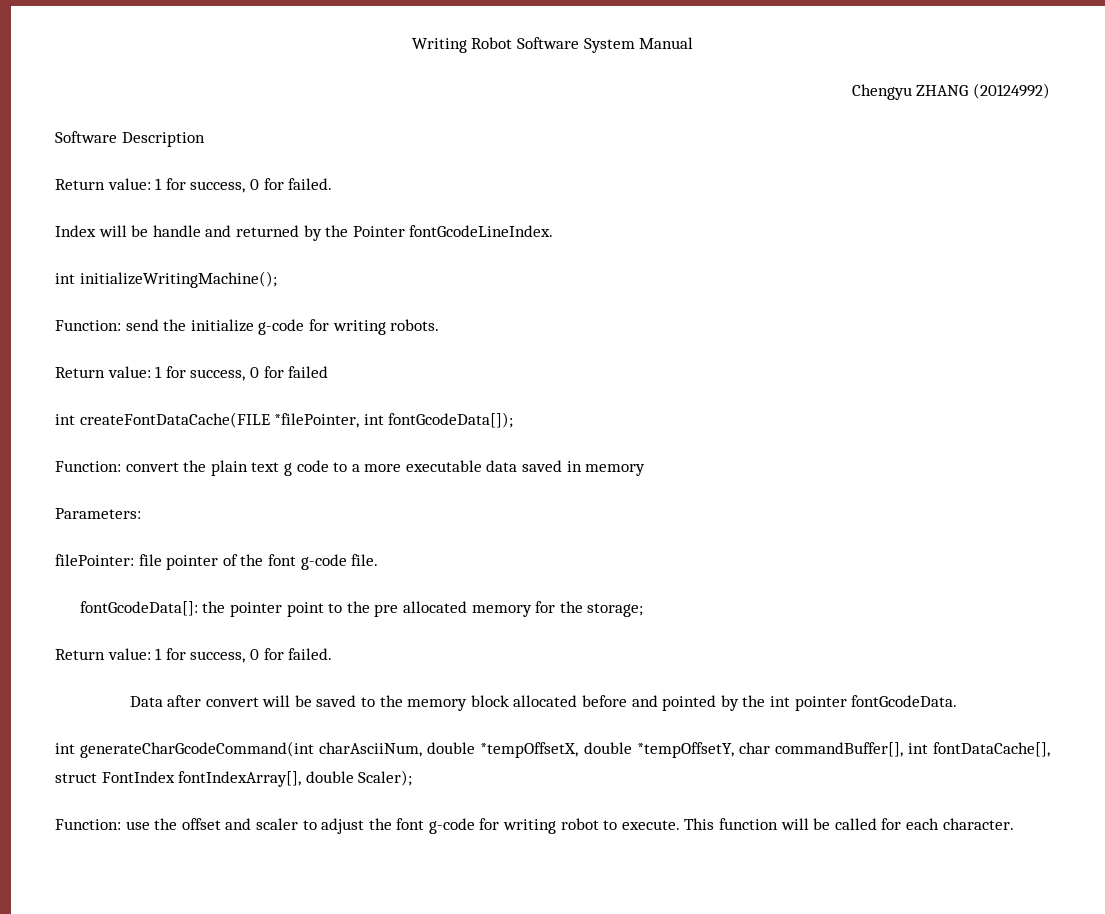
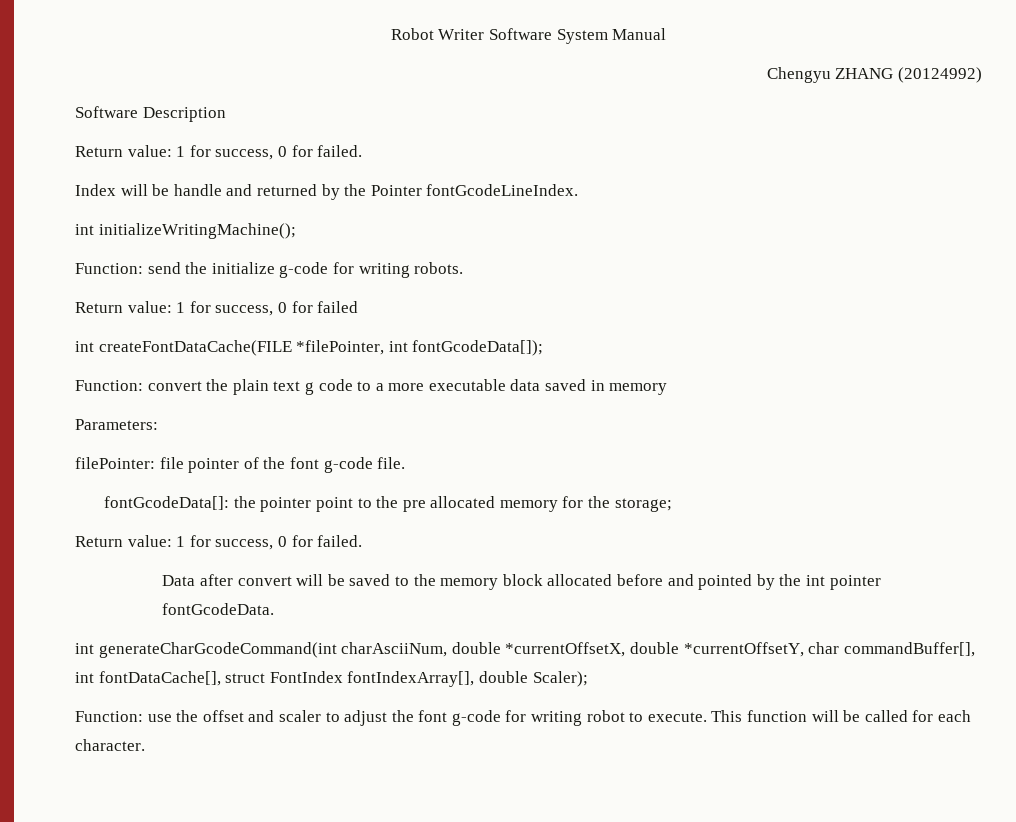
[411,37,513,53] Writing Robot -> [390,28,485,40] Robot Writer
[480,742,734,758] *tempOffsetX, double *tempOffsetY, -> [505,642,804,657] *currentOffsetX, double *currentOffsetY,

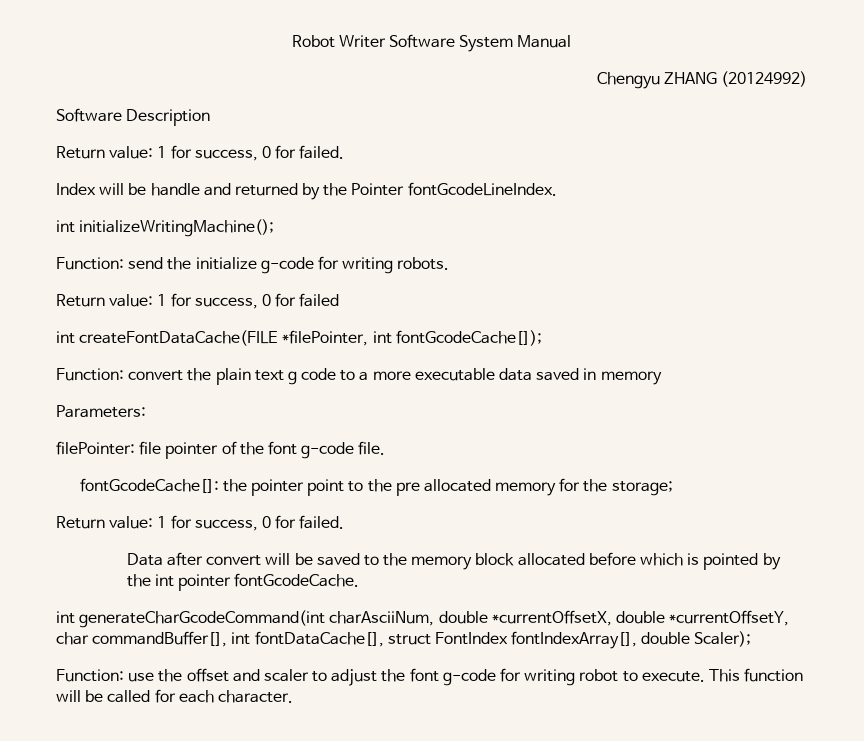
[412,340,544,356] fontGcodeData[]); -> [395,330,542,346] fontGcodeCache[]);
[104,496,230,510] fontGcodeData[]: -> [79,478,219,493] fontGcodeCache[]:
[667,574,694,586] and -> [640,553,700,566] which is
[162,603,275,615] fontGcodeData. -> [234,573,360,587] fontGcodeCache.

